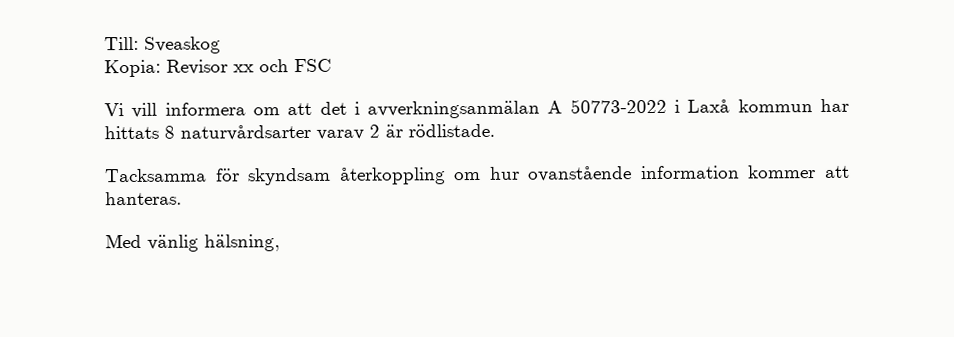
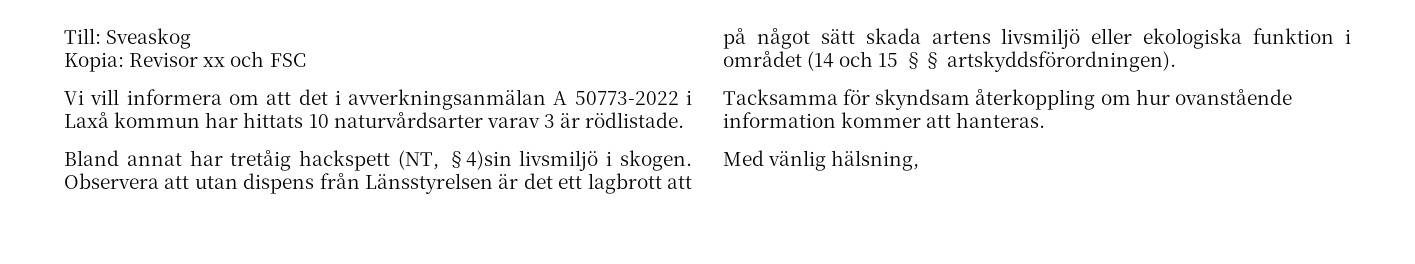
[164,125,175,139] 8 -> [308,114,329,128] 10
[369,124,380,138] 2 -> [543,114,555,128] 3
(495, 130) none -> [64,150,692,171] [64,173,692,194] [723,28,1351,49] [723,51,1176,72] // Bland annat har tretåig hackspett (NT, §4)sin livsmiljö i skogen. Observera att utan dispens från Länsstyrelsen är det ett lagbrott att på något sätt skada artens livsmiljö eller ekologiska funktion i området (14 och 15 §§ artskyddsförordningen).

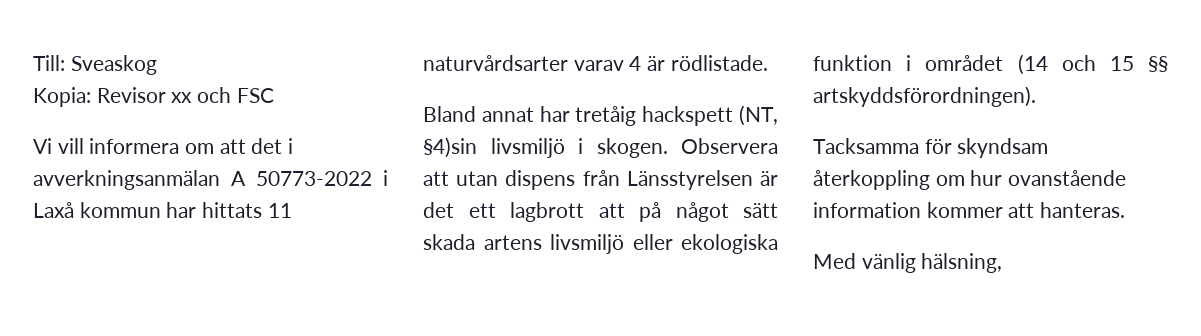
[308,114,329,128] 10 -> [267,203,292,218] 11
[543,114,555,128] 3 -> [629,56,642,71] 4

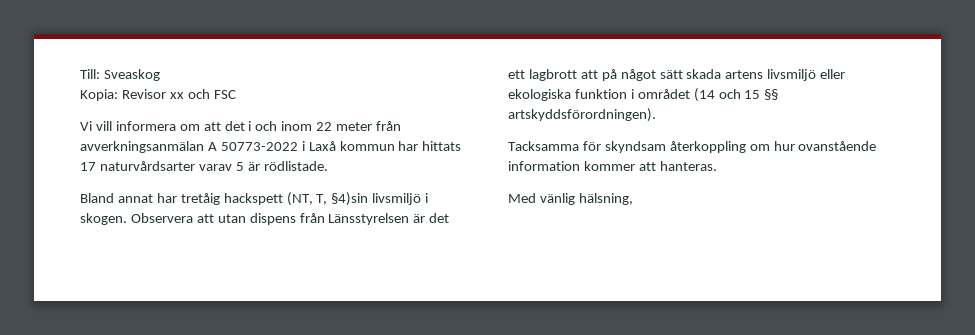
(294, 146) none -> [255,121,402,131] och inom 22 meter från
[267,203,292,218] 11 -> [80,162,96,171] 17
[629,56,642,71] 4 -> [235,162,244,171] 5
(778, 115) none -> [316,194,328,205] T,

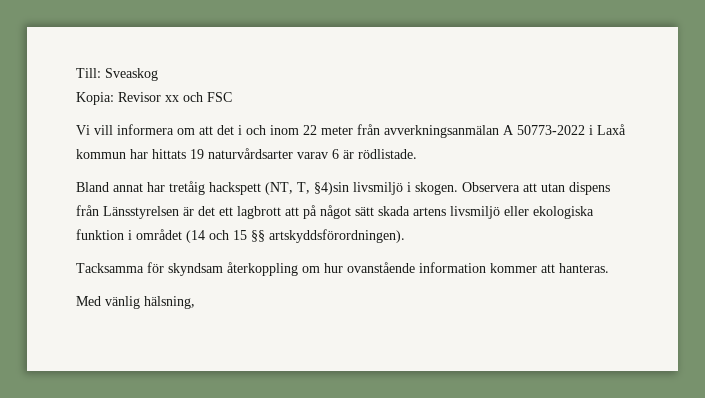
[80,162,96,171] 17 -> [190,149,204,159] 19
[235,162,244,171] 5 -> [332,149,339,159] 6

